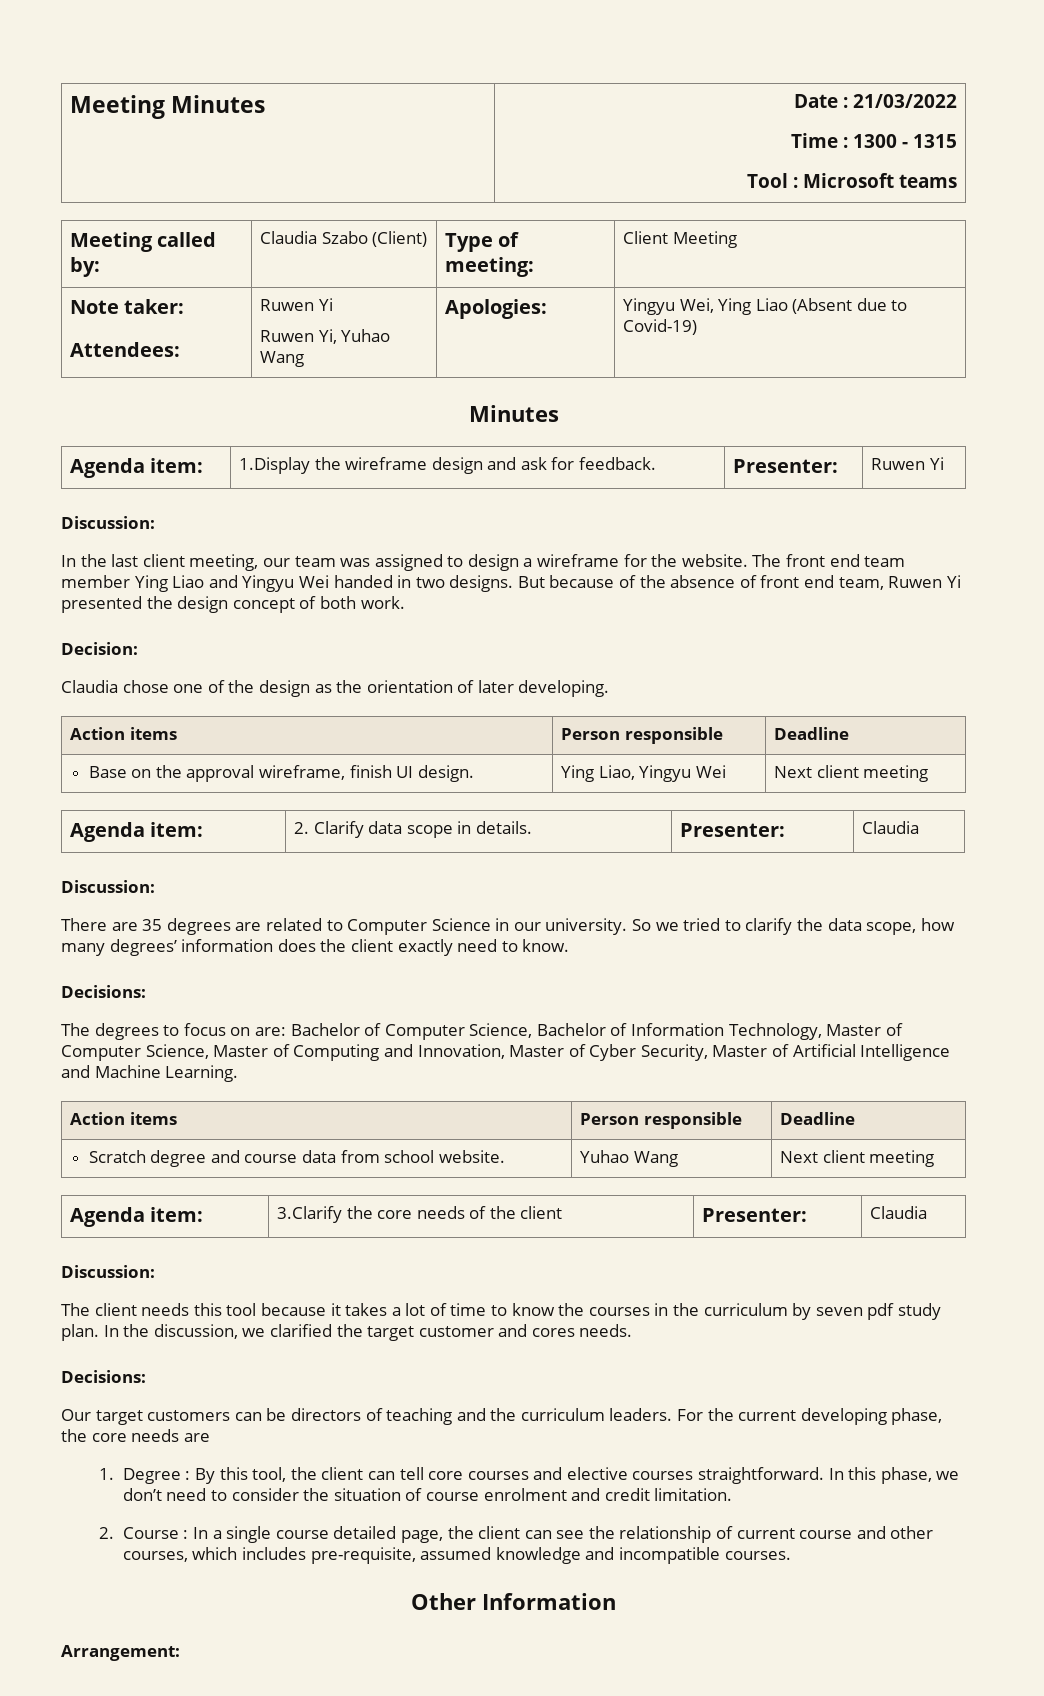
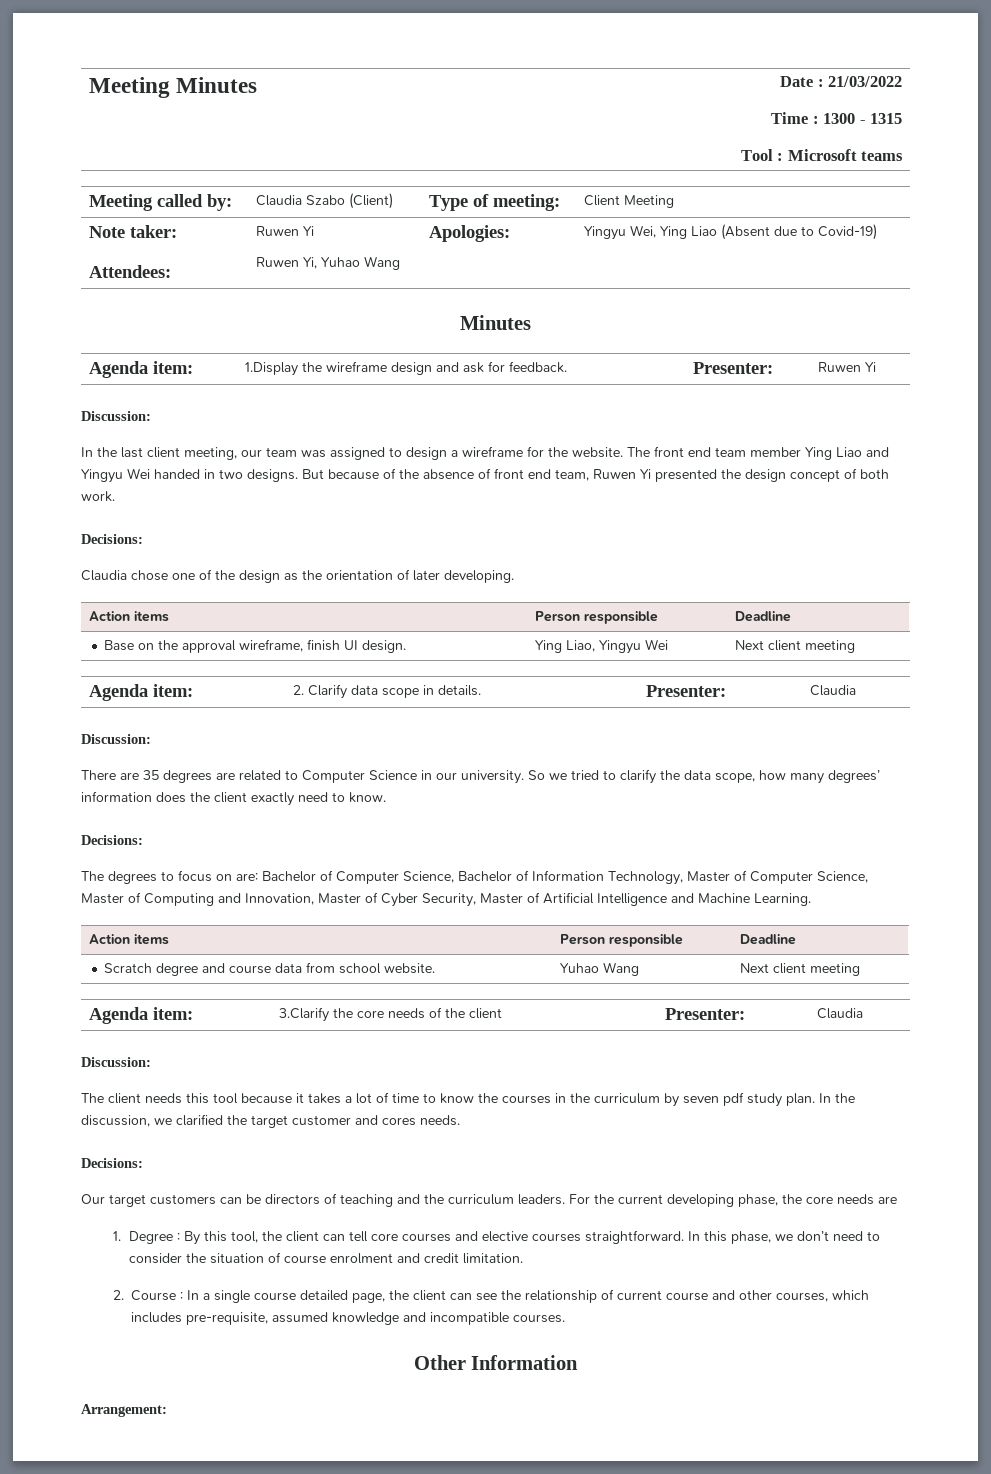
[61,642,138,655] Decision: -> [81,534,143,544] Decisions:

